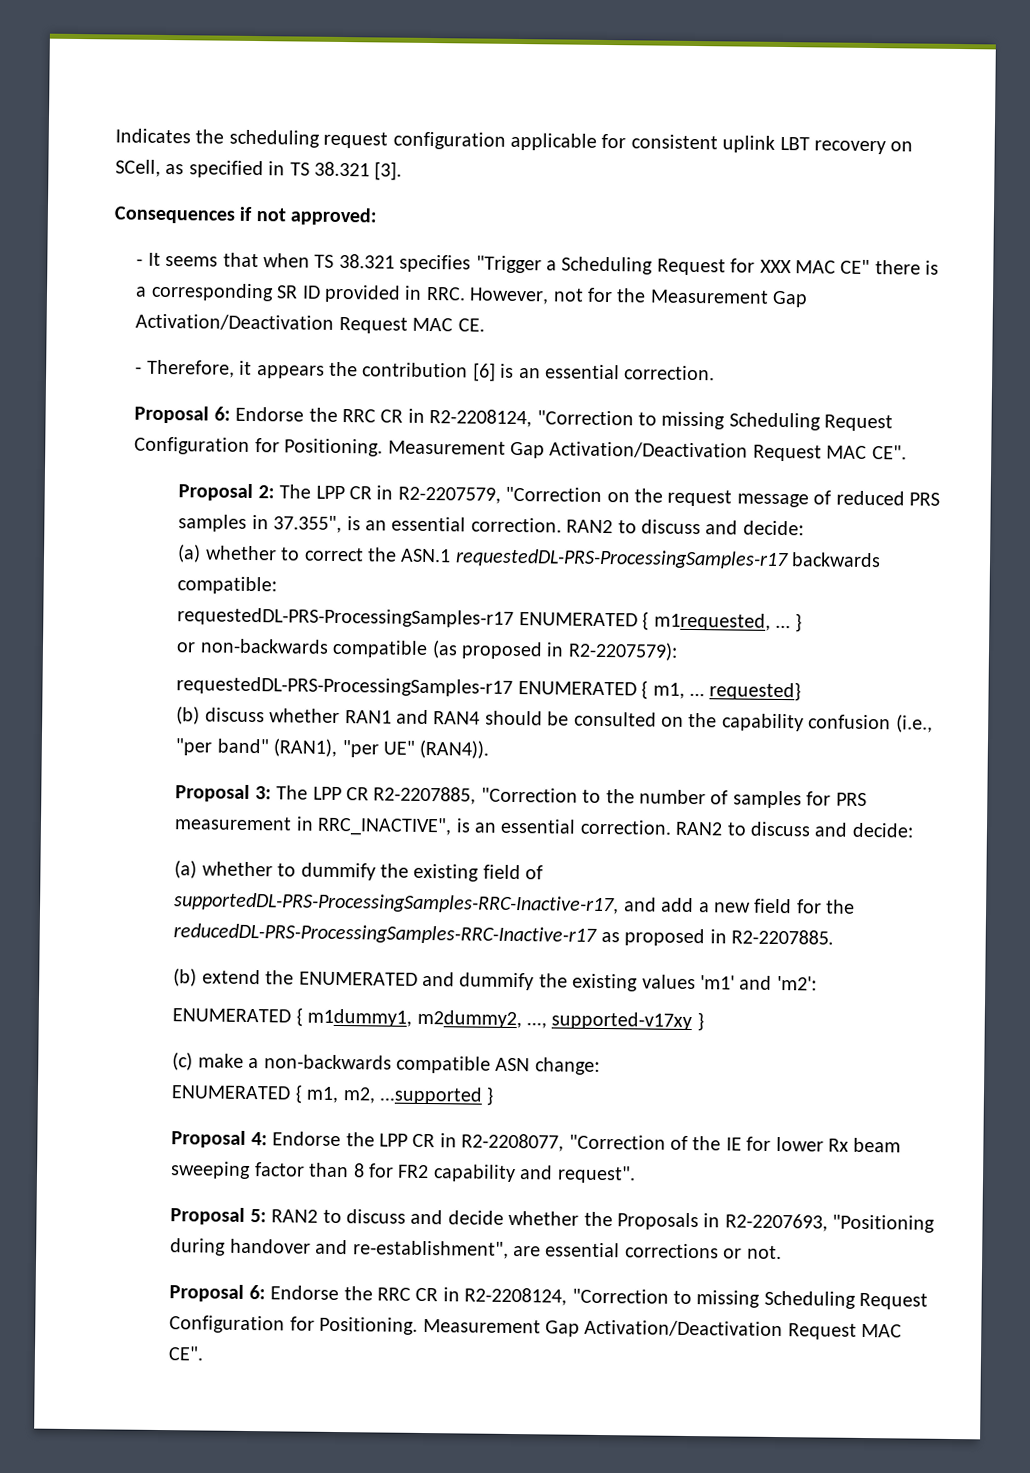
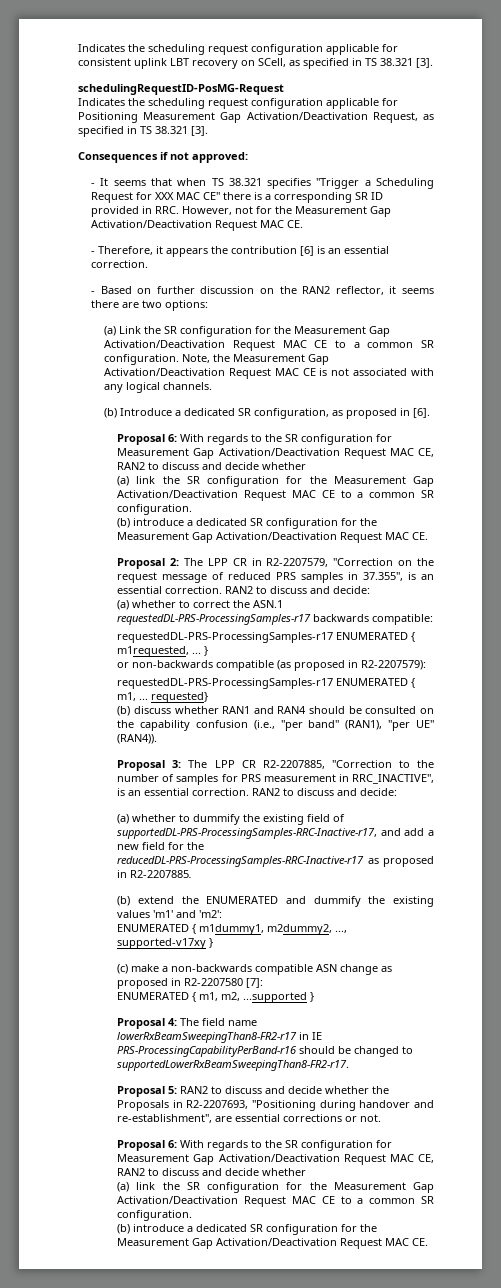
(403, 171) none -> [78,84,284,95] [78,98,398,109] [78,112,434,123] [78,126,208,137] // schedulingRequestID-PosMG-Request // Indicates the scheduling request configuration applicable for Positioning Measurement Gap Activation/Deactivation Request, as specified in TS 38.321 [3].
[134,405,894,432] [134,436,907,462] Proposal 6: Endorse the RRC CR in R2-2208124, "Correction to missing Scheduling Request Configuration for Positioning. Measurement Gap Activation/Deactivation Request MAC CE". -> [91,286,435,295] [91,300,209,311] [104,326,391,337] [104,340,434,351] [104,354,330,365] [104,368,434,379] [104,382,213,393] [104,408,431,419] [117,434,393,445] [117,448,434,459] [117,462,307,470] [117,476,434,487] [117,490,434,501] [117,504,193,515] [117,518,378,529] [117,532,429,543] - Based on further discussion on the RAN2 reflector, it seems there are two options: // (a) Link the SR configuration for the Measurement Gap Activation/Deactivation Request MAC CE to a common SR configuration. Note, the Measurement Gap Activation/Deactivation Request MAC CE is not associated with any logical channels. // (b) Introduce a dedicated SR configuration, as proposed in [6]. // Proposal 6: With regards to the SR configuration for Measurement Gap Activation/Deactivation Request MAC CE, RAN2 to discuss and decide whether // (a) link the SR configuration for the Measurement Gap Activation/Deactivation Request MAC CE to a common SR configuration. // (b) introduce a dedicated SR configuration for the Measurement Gap Activation/Deactivation Request MAC CE.
[534,1057,600,1075] change: -> [340,964,393,975] [117,978,264,989] change as proposed in R2-2207580 [7]:
[272,1131,902,1153] [170,1161,636,1184] Endorse the LPP CR in R2-2208077, "Correction of the IE for lower Rx beam sweeping factor than 8 for FR2 capability and request". -> [180,1018,258,1026] [117,1032,323,1043] [117,1046,414,1057] [117,1060,350,1071] The field name lowerRxBeamSweepingThan8-FR2-r17 in IE PRS-ProcessingCapabilityPerBand-r16 should be changed to supportedLowerRxBeamSweepingThan8-FR2-r17.
[270,1285,929,1310] [169,1315,903,1340] [168,1346,205,1361] Endorse the RRC CR in R2-2208124, "Correction to missing Scheduling Request Configuration for Positioning. Measurement Gap Activation/Deactivation Request MAC CE". -> [180,1140,393,1151] [117,1154,434,1165] [117,1168,307,1176] [117,1182,434,1193] [117,1196,434,1207] [117,1210,193,1221] [117,1224,378,1235] [117,1238,429,1249] With regards to the SR configuration for Measurement Gap Activation/Deactivation Request MAC CE, RAN2 to discuss and decide whether // (a) link the SR configuration for the Measurement Gap Activation/Deactivation Request MAC CE to a common SR configuration. // (b) introduce a dedicated SR configuration for the Measurement Gap Activation/Deactivation Request MAC CE.

